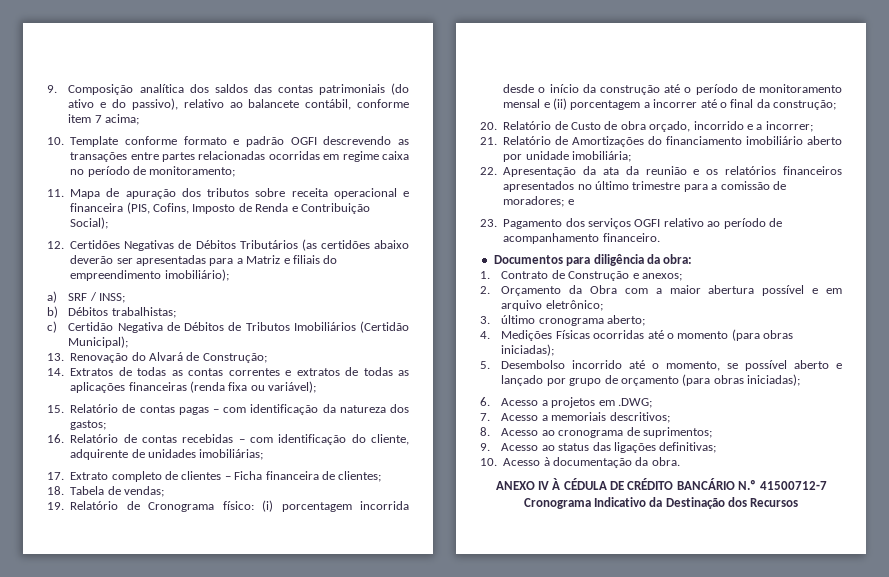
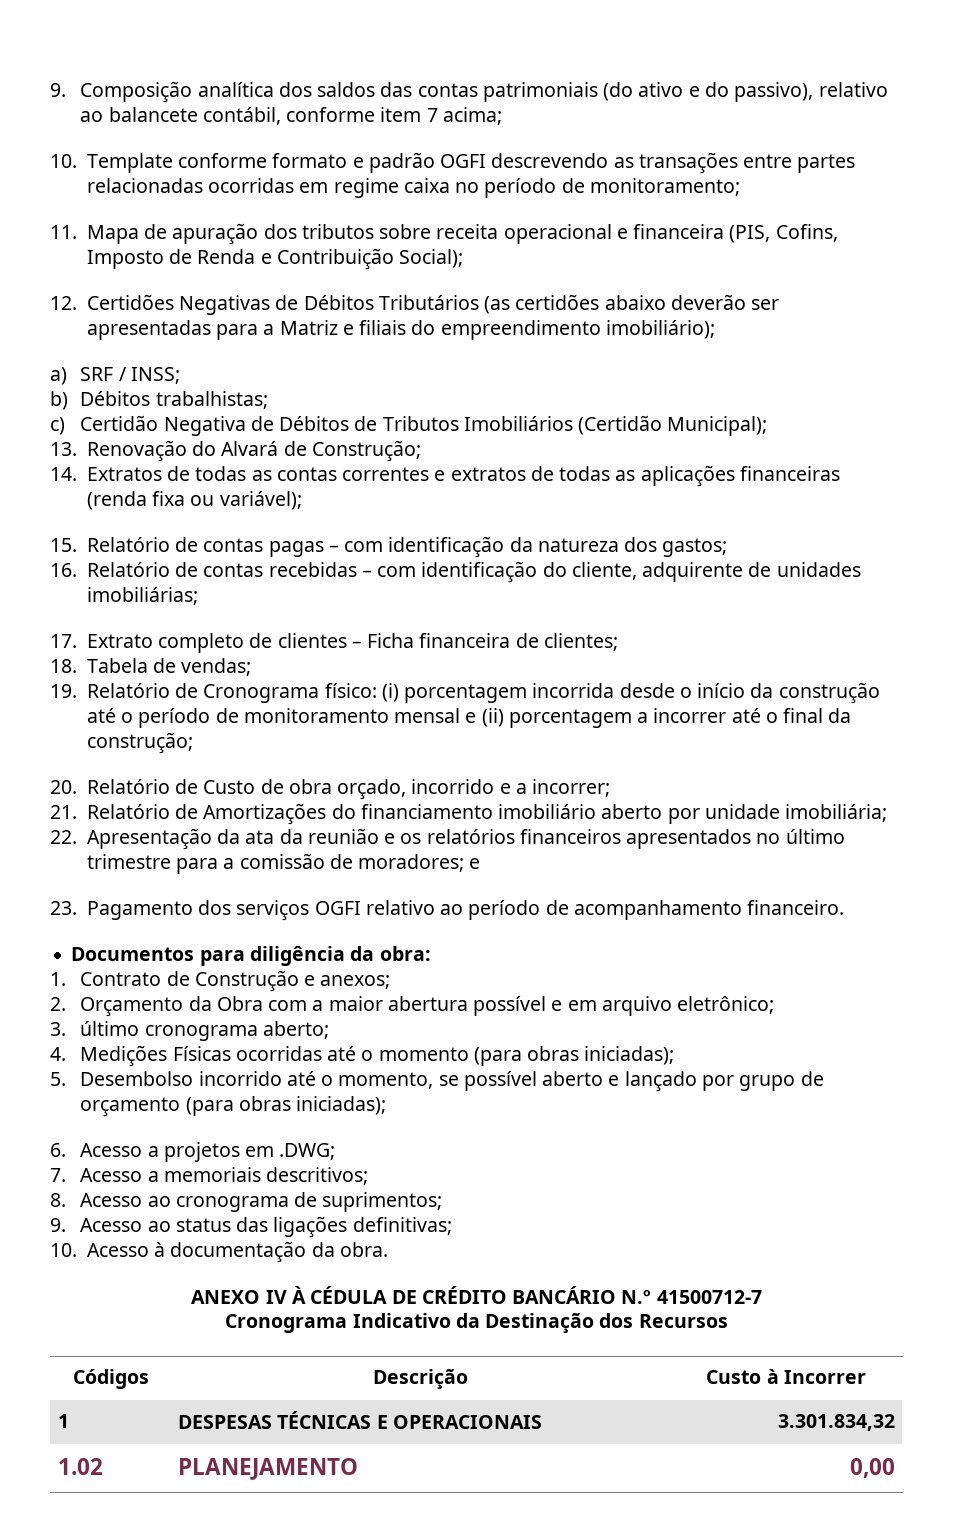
(799, 502) none -> [72,1369,149,1389] [372,1369,468,1389] [706,1369,866,1384] [58,1414,70,1428] [178,1411,542,1429] [777,1414,895,1431] [58,1458,104,1475] [178,1458,359,1480] [849,1458,895,1478] // Códigos | Descrição | Custo à Incorrer // 1 | DESPESAS TÉCNICAS E OPERACIONAIS | 3.301.834,32 // 1.02 | PLANEJAMENTO | 0,00

